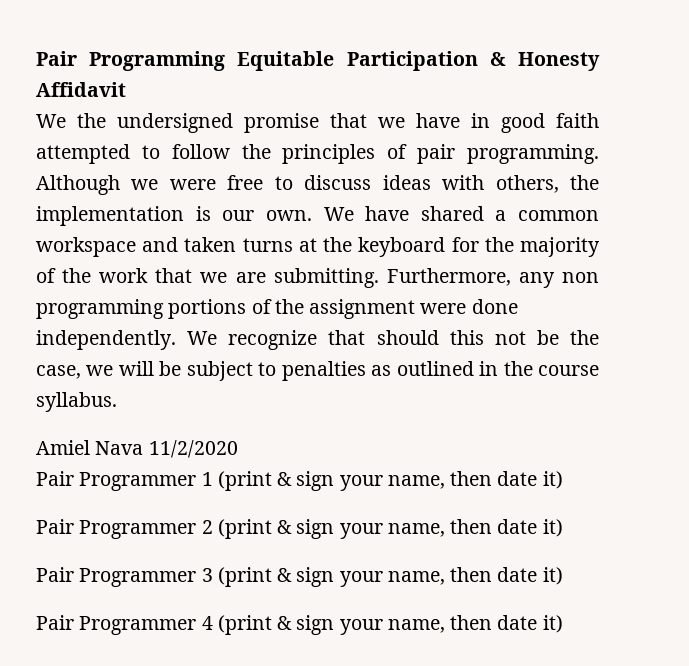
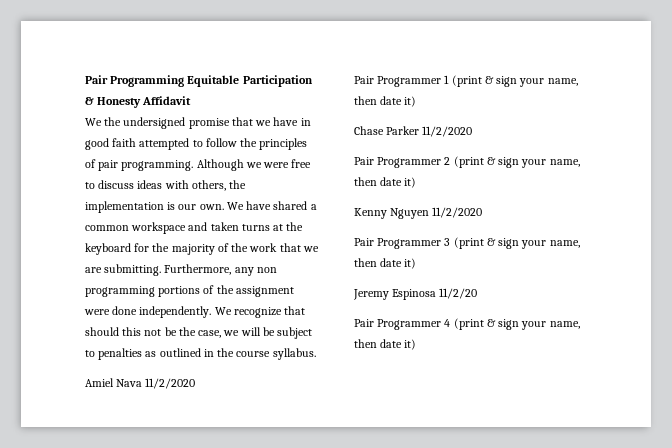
(563, 480) none -> [354,126,473,137] // Chase Parker 11/2/2020
(563, 528) none -> [354,207,483,219] // Kenny Nguyen 11/2/2020
(563, 576) none -> [353,288,478,300] // Jeremy Espinosa 11/2/20

